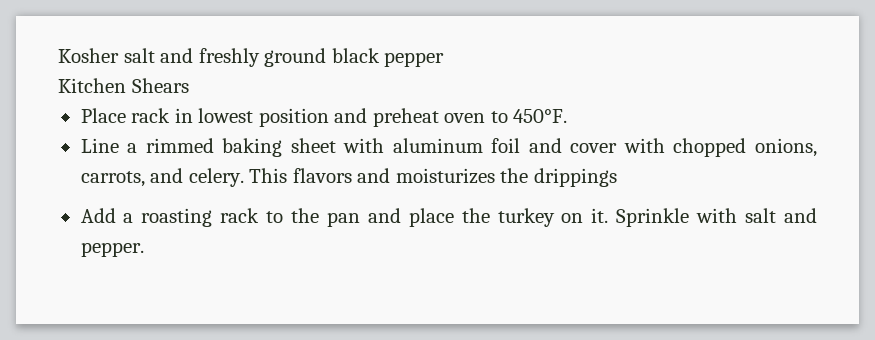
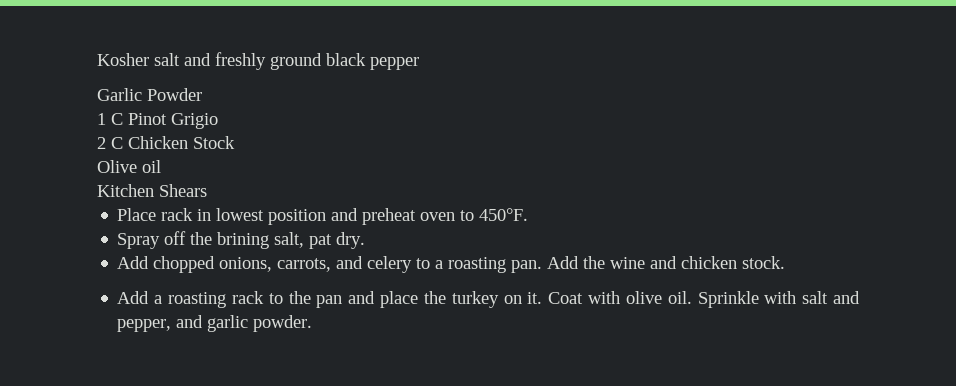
(445, 59) none -> [97,88,202,101] [97,113,218,129] [97,136,235,149] [97,160,161,173] // Garlic Powder // 1 C Pinot Grigio // 2 C Chicken Stock // Olive oil
[80,138,818,157] [80,168,617,187] Line a rimmed baking sheet with aluminum foil and cover with chopped onions, carrots, and celery. This flavors and moisturizes the drippings -> [117,231,366,249] [117,256,786,273] Spray off the brining salt, pat dry. // Add chopped onions, carrots, and celery to a roasting pan. Add the wine and chicken stock.
[616,208,818,227] [80,242,144,257] Sprinkle with salt and pepper. -> [548,291,860,308] [117,315,313,332] Coat with olive oil. Sprinkle with salt and pepper, and garlic powder.

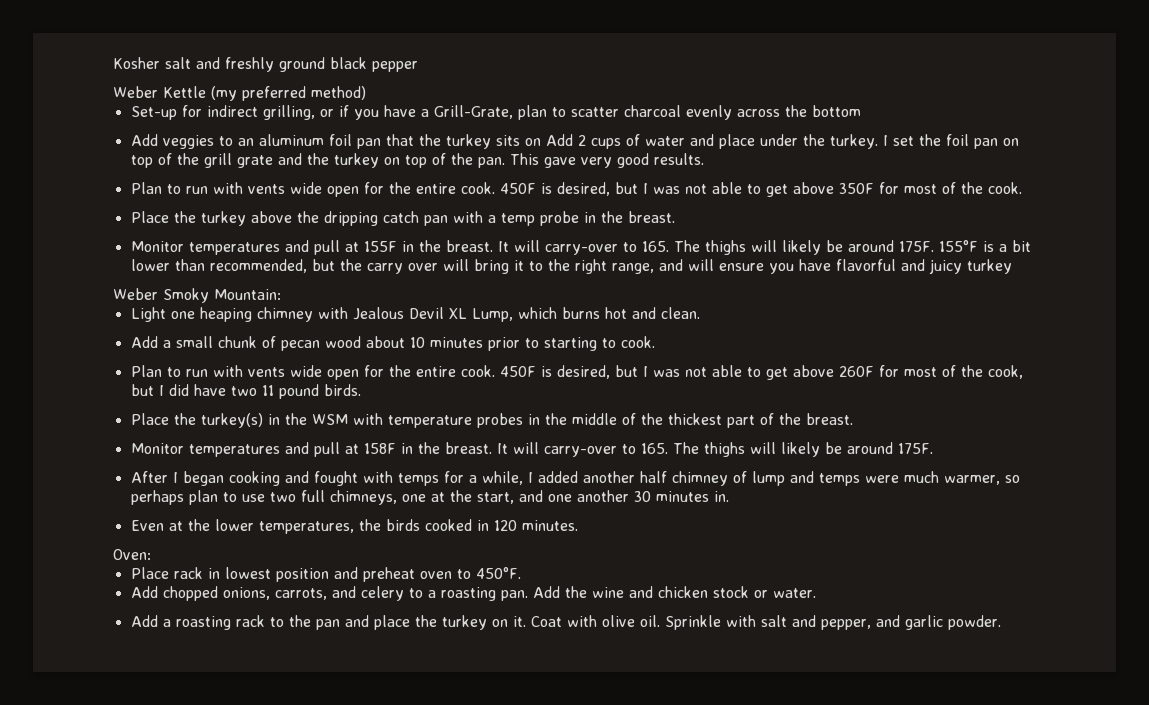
[97,88,202,101] [97,113,218,129] [97,136,235,149] [97,160,161,173] [97,184,207,197] Garlic Powder // 1 C Pinot Grigio // 2 C Chicken Stock // Olive oil // Kitchen Shears -> [113,86,366,101] [130,105,861,120] [130,134,1019,149] [130,153,704,168] [130,182,1022,197] [130,211,675,226] [130,240,1031,255] [130,259,1012,274] [113,288,281,303] [130,307,700,322] [130,336,655,351] [130,365,1023,380] [130,384,361,399] [130,413,853,428] [130,442,933,457] [130,471,1020,486] [130,490,729,505] [130,519,578,534] [113,549,151,560] Weber Kettle (my preferred method) // Set-up for indirect grilling, or if you have a Grill-Grate, plan to scatter charcoal evenly across the bottom // Add veggies to an aluminum foil pan that the turkey sits on Add 2 cups of water and place under the turkey. I set the foil pan on top of the grill grate and the turkey on top of the pan. This gave very good results. // Plan to run with vents wide open for the entire cook. 450F is desired, but I was not able to get above 350F for most of the cook. // Place the turkey above the dripping catch pan with a temp probe in the breast. // Monitor temperatures and pull at 155F in the breast. It will carry-over to 165. The thighs will likely be around 175F. 155°F is a bit lower than recommended, but the carry over will bring it to the right range, and will ensure you have flavorful and juicy turkey // Weber Smoky Mountain: // Light one heaping chimney with Jealous Devil XL Lump, which burns hot and clean. // Add a small chunk of pecan wood about 10 minutes prior to starting to cook. // Plan to run with vents wide open for the entire cook. 450F is desired, but I was not able to get above 260F for most of the cook, but I did have two 11 pound birds. // Place the turkey(s) in the WSM with temperature probes in the middle of the thickest part of the breast. // Monitor temperatures and pull at 158F in the breast. It will carry-over to 165. The thighs will likely be around 175F. // After I began cooking and fought with temps for a while, I added another half chimney of lump and temps were much warmer, so perhaps plan to use two full chimneys, one at the start, and one another 30 minutes in. // Even at the lower temperatures, the birds cooked in 120 minutes. // Oven:
[117,231,366,249] // Spray off the brining salt, pat dry. -> (521, 573) none
[742,256,786,269] stock. -> [712,586,816,598] stock or water.

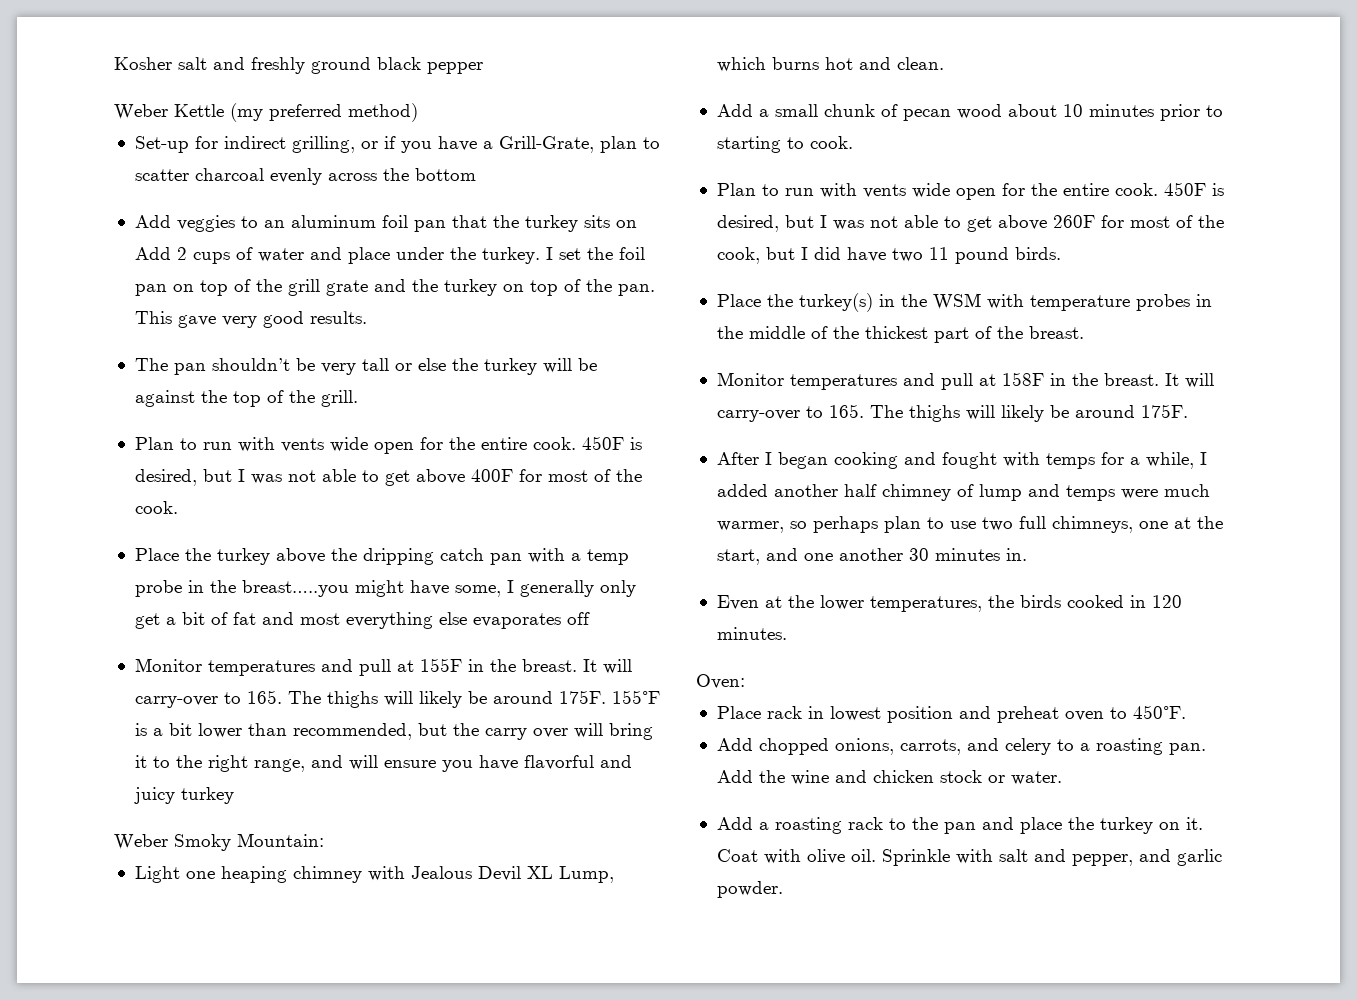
(704, 159) none -> [134,358,597,375] [134,390,358,407] // The pan shouldn’t be very tall or else the turkey will be against the top of the grill.
[838,183,874,194] 350F -> [470,469,513,482] 400F
[627,211,675,223] breast. -> [241,580,636,597] [134,612,590,629] breast…..you might have some, I generally only get a bit of fat and most everything else evaporates off

